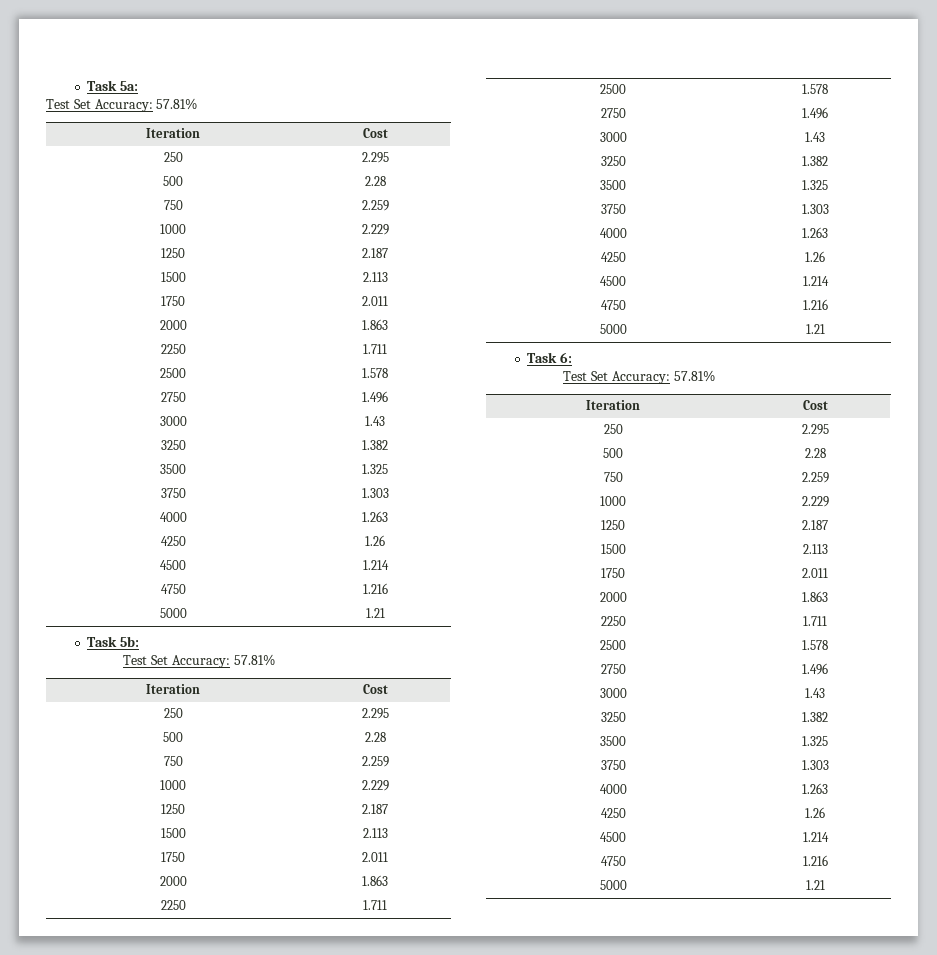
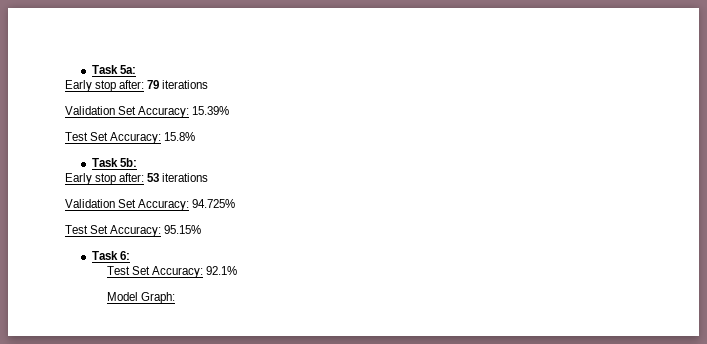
[46,98,198,112] [146,128,200,138] [362,128,388,138] [163,152,183,162] [361,152,389,163] [163,176,183,186] [364,176,386,186] [163,200,183,210] [361,200,389,211] [160,224,186,234] [361,224,389,235] [161,248,185,258] [362,248,388,258] [160,272,186,282] [362,272,388,282] [161,296,185,306] [362,296,388,306] [159,320,187,330] [362,319,388,330] [160,344,186,354] [363,344,387,354] [160,368,186,378] [362,368,388,378] [160,392,186,402] [362,391,388,403] [159,416,187,426] [365,416,385,426] [160,440,186,450] [362,440,388,450] [160,464,186,474] [362,464,388,474] [160,488,186,498] [361,488,389,498] [159,512,187,522] [362,511,388,522] [160,536,186,546] [365,535,385,546] [160,560,186,570] [362,560,389,570] [160,584,186,594] [362,583,388,594] [159,608,187,618] [365,608,385,618] [87,636,139,647] [123,654,275,668] [146,684,200,694] [362,684,388,694] [163,708,183,718] [361,708,389,719] [163,732,183,742] [364,732,386,742] [163,756,183,766] [361,756,389,767] [160,780,186,790] [361,780,389,791] [161,804,185,814] [362,804,388,814] [160,828,186,838] [362,828,388,838] [161,852,185,862] [362,852,388,862] [159,876,187,886] [362,875,388,886] [160,900,186,910] [363,900,387,910] [600,84,626,94] [802,84,828,94] [600,108,626,118] [802,107,828,119] [599,132,627,142] [805,132,825,142] [600,156,626,166] [802,156,828,166] [600,180,626,190] [802,180,828,190] [600,204,626,214] [801,204,829,214] [599,228,627,238] [802,227,828,238] [600,252,626,262] [805,251,825,262] [600,276,626,286] [802,276,829,286] [600,300,626,310] [802,299,828,310] [599,324,627,334] [805,324,825,334] Test Set Accuracy: 57.81% // Iteration | Cost // 250 | 2.295 // 500 | 2.28 // 750 | 2.259 // 1000 | 2.229 // 1250 | 2.187 // 1500 | 2.113 // 1750 | 2.011 // 2000 | 1.863 // 2250 | 1.711 // 2500 | 1.578 // 2750 | 1.496 // 3000 | 1.43 // 3250 | 1.382 // 3500 | 1.325 // 3750 | 1.303 // 4000 | 1.263 // 4250 | 1.26 // 4500 | 1.214 // 4750 | 1.216 // 5000 | 1.21 // Task 5b: // Test Set Accuracy: 57.81% // Iteration | Cost // 250 | 2.295 // 500 | 2.28 // 750 | 2.259 // 1000 | 2.229 // 1250 | 2.187 // 1500 | 2.113 // 1750 | 2.011 // 2000 | 1.863 // 2250 | 1.711 // 2500 | 1.578 // 2750 | 1.496 // 3000 | 1.43 // 3250 | 1.382 // 3500 | 1.325 // 3750 | 1.303 // 4000 | 1.263 // 4250 | 1.26 // 4500 | 1.214 // 4750 | 1.216 // 5000 | 1.21 -> [65,80,209,92] [65,106,230,118] [65,132,196,144] [91,158,137,167] [65,173,209,185] [65,199,236,211] [65,225,202,237] Early stop after: 79 iterations // Validation Set Accuracy: 15.39% // Test Set Accuracy: 15.8% // Task 5b: // Early stop after: 53 iterations // Validation Set Accuracy: 94.725% // Test Set Accuracy: 95.15%
[673,370,715,382] [586,400,640,410] [802,400,828,410] [603,424,623,434] [801,424,829,435] [603,448,623,458] [804,448,826,458] [603,472,623,482] [801,472,829,483] [600,496,626,506] [801,496,829,507] [601,520,625,530] [802,520,828,530] [600,544,626,554] [802,544,828,554] [601,568,625,578] [802,568,828,578] [599,592,627,602] [802,591,828,602] [600,616,626,626] [803,616,827,626] [600,640,626,650] [802,640,828,650] [600,664,626,674] [802,663,828,675] [599,688,627,698] [805,688,825,698] [600,712,626,722] [802,712,828,722] [600,736,626,746] [802,736,828,746] [600,760,626,770] [801,760,829,770] [599,784,627,794] [802,783,828,794] [600,808,626,818] [805,807,825,818] [600,832,626,842] [802,832,829,842] [600,856,626,866] [802,855,828,866] [599,880,627,890] [805,880,825,890] 57.81% // Iteration | Cost // 250 | 2.295 // 500 | 2.28 // 750 | 2.259 // 1000 | 2.229 // 1250 | 2.187 // 1500 | 2.113 // 1750 | 2.011 // 2000 | 1.863 // 2250 | 1.711 // 2500 | 1.578 // 2750 | 1.496 // 3000 | 1.43 // 3250 | 1.382 // 3500 | 1.325 // 3750 | 1.303 // 4000 | 1.263 // 4250 | 1.26 // 4500 | 1.214 // 4750 | 1.216 // 5000 | 1.21 -> [206,266,238,275] [107,292,176,304] 92.1% // Model Graph:

